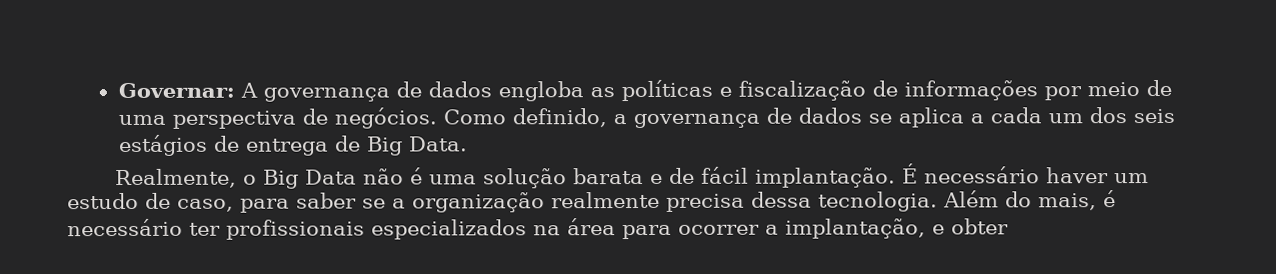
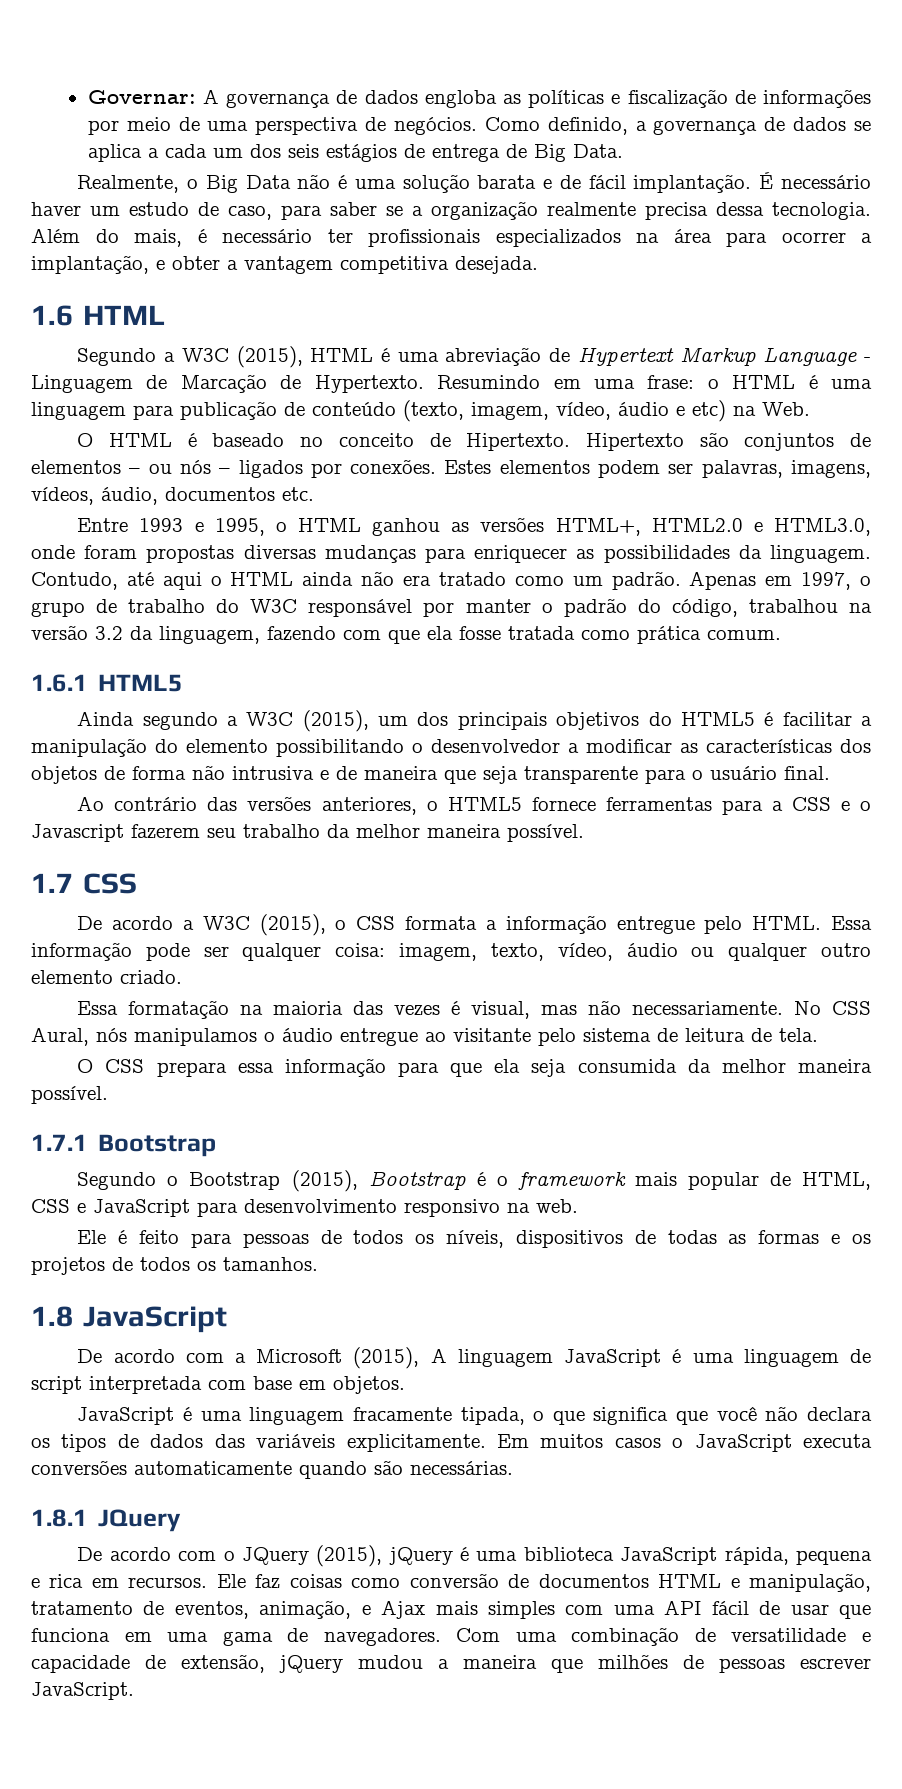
(1009, 226) none -> [227,256,538,274] [31,305,166,326] [77,346,871,368] [31,374,872,393] [31,400,810,422] [77,432,871,451] [31,459,871,478] [31,487,314,505] [77,517,872,536] [31,545,872,563] [31,571,872,590] [31,598,873,617] [31,625,781,644] [31,674,184,692] [77,710,872,732] [31,738,871,757] [31,765,830,784] [77,796,872,815] [31,824,584,842] [31,873,138,894] [77,914,872,936] [31,942,872,961] [31,970,182,984] [77,1000,871,1019] [31,1027,818,1046] [77,1058,873,1077] [31,1086,108,1104] [31,1134,217,1157] [77,1170,871,1192] [31,1199,578,1217] [77,1230,871,1248] [31,1257,318,1275] [31,1306,228,1333] [77,1347,871,1369] [31,1376,405,1394] [77,1406,873,1425] [31,1434,872,1452] [31,1460,513,1479] [31,1509,182,1532] [77,1545,873,1567] [31,1573,871,1592] [31,1600,872,1619] [31,1627,871,1646] [31,1654,871,1673] [31,1682,134,1700] a vantagem competitiva desejada. // 1.6 HTML // Segundo a W3C (2015), HTML é uma abreviação de Hypertext Markup Language - Linguagem de Marcação de Hypertexto. Resumindo em uma frase: o HTML é uma linguagem para publicação de conteúdo (texto, imagem, vídeo, áudio e etc) na Web. // O HTML é baseado no conceito de Hipertexto. Hipertexto são conjuntos de elementos – ou nós – ligados por conexões. Estes elementos podem ser palavras, imagens, vídeos, áudio, documentos etc. // Entre 1993 e 1995, o HTML ganhou as versões HTML+, HTML2.0 e HTML3.0, onde foram propostas diversas mudanças para enriquecer as possibilidades da linguagem. Contudo, até aqui o HTML ainda não era tratado como um padrão. Apenas em 1997, o grupo de trabalho do W3C responsável por manter o padrão do código, trabalhou na versão 3.2 da linguagem, fazendo com que ela fosse tratada como prática comum. // 1.6.1 HTML5 // Ainda segundo a W3C (2015), um dos principais objetivos do HTML5 é facilitar a manipulação do elemento possibilitando o desenvolvedor a modificar as características dos objetos de forma não intrusiva e de maneira que seja transparente para o usuário final. // Ao contrário das versões anteriores, o HTML5 fornece ferramentas para a CSS e o Javascript fazerem seu trabalho da melhor maneira possível. // 1.7 CSS // De acordo a W3C (2015), o CSS formata a informação entregue pelo HTML. Essa informação pode ser qualquer coisa: imagem, texto, vídeo, áudio ou qualquer outro elemento criado. // Essa formatação na maioria das vezes é visual, mas não necessariamente. No CSS Aural, nós manipulamos o áudio entregue ao visitante pelo sistema de leitura de tela. // O CSS prepara essa informação para que ela seja consumida da melhor maneira possível. // 1.7.1 Bootstrap // Segundo o Bootstrap (2015), Bootstrap é o framework mais popular de HTML, CSS e JavaScript para desenvolvimento responsivo na web. // Ele é feito para pessoas de todos os níveis, dispositivos de todas as formas e os projetos de todos os tamanhos. // 1.8 JavaScript // De acordo com a Microsoft (2015), A linguagem JavaScript é uma linguagem de script interpretada com base em objetos. // JavaScript é uma linguagem fracamente tipada, o que significa que você não declara os tipos de dados das variáveis explicitamente. Em muitos casos o JavaScript executa conversões automaticamente quando são necessárias. // 1.8.1 JQuery // De acordo com o JQuery (2015), jQuery é uma biblioteca JavaScript rápida, pequena e rica em recursos. Ele faz coisas como conversão de documentos HTML e manipulação, tratamento de eventos, animação, e Ajax mais simples com uma API fácil de usar que funciona em uma gama de navegadores. Com uma combinação de versatilidade e capacidade de extensão, jQuery mudou a maneira que milhões de pessoas escrever JavaScript.

